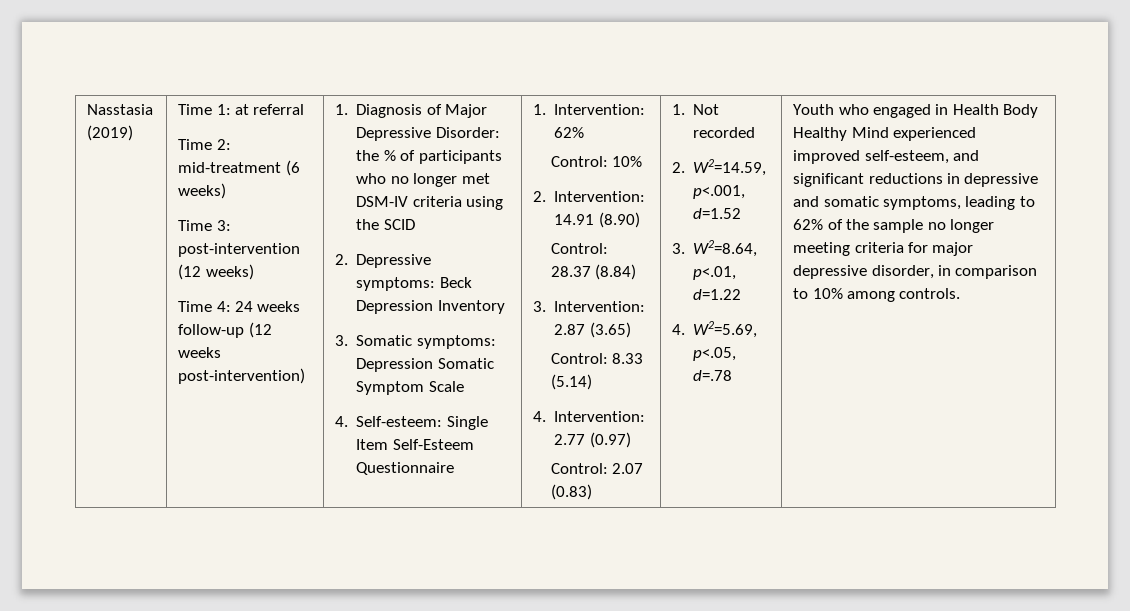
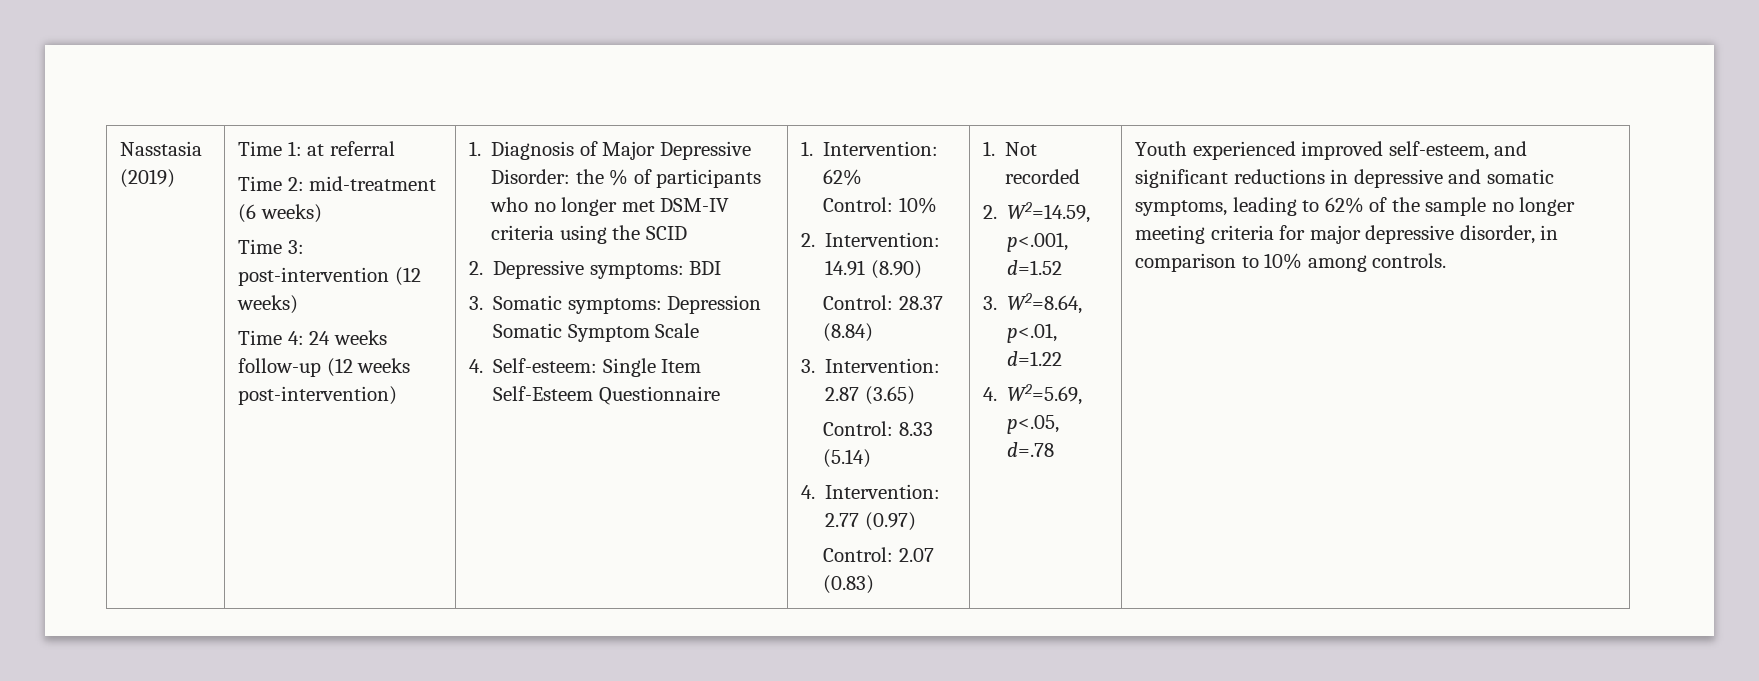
[439,277,472,288] [356,300,505,314] Beck Depression Inventory -> [689,261,722,275] BDI
[838,104,1039,118] [793,127,889,141] who engaged in Health Body Healthy Mind -> (1188, 148) none

